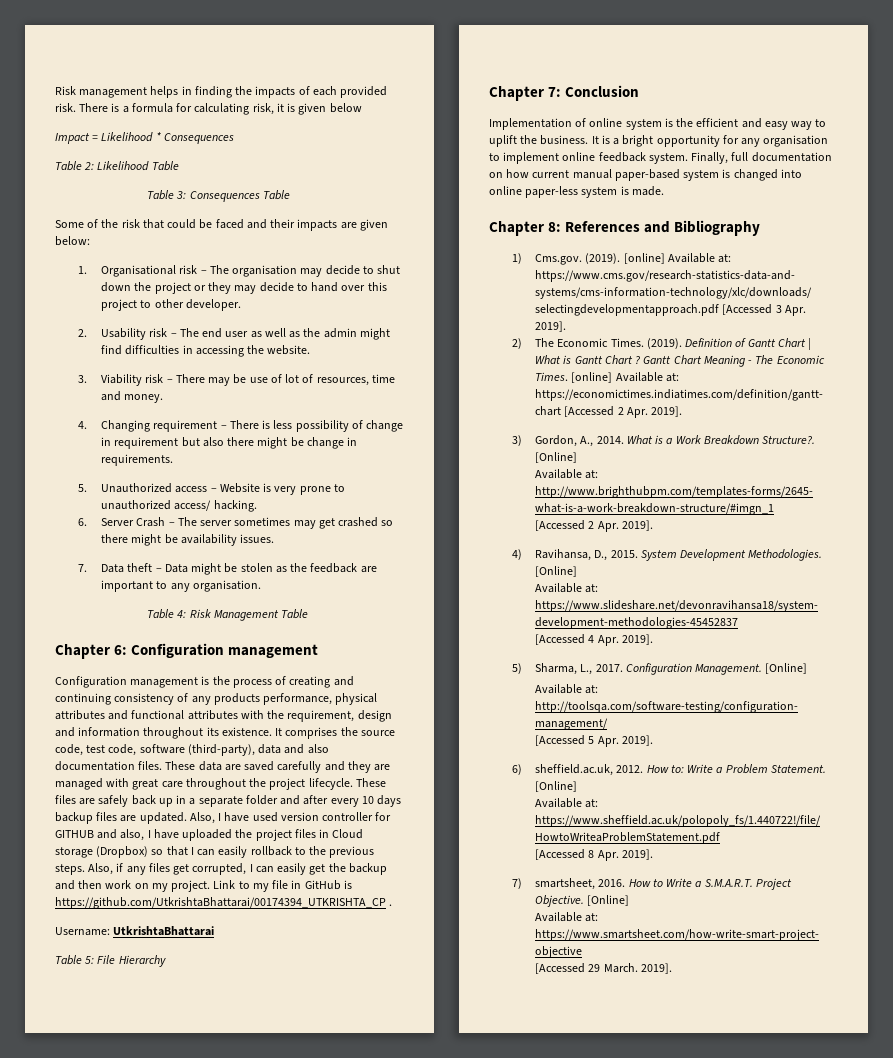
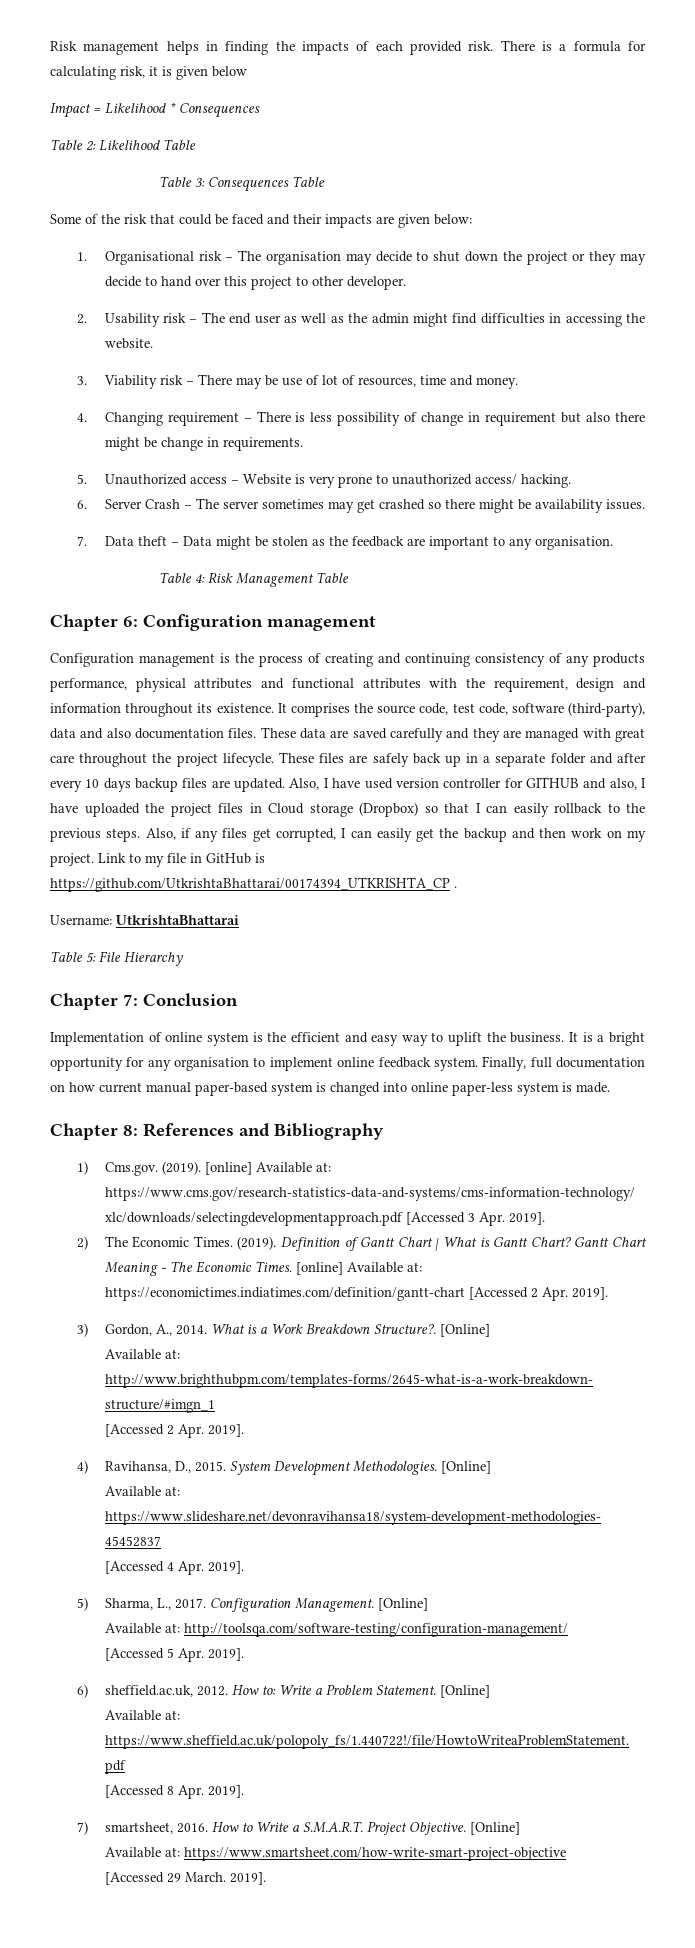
[604,355,641,364] Chart ? -> [530,1237,572,1247] Chart?

